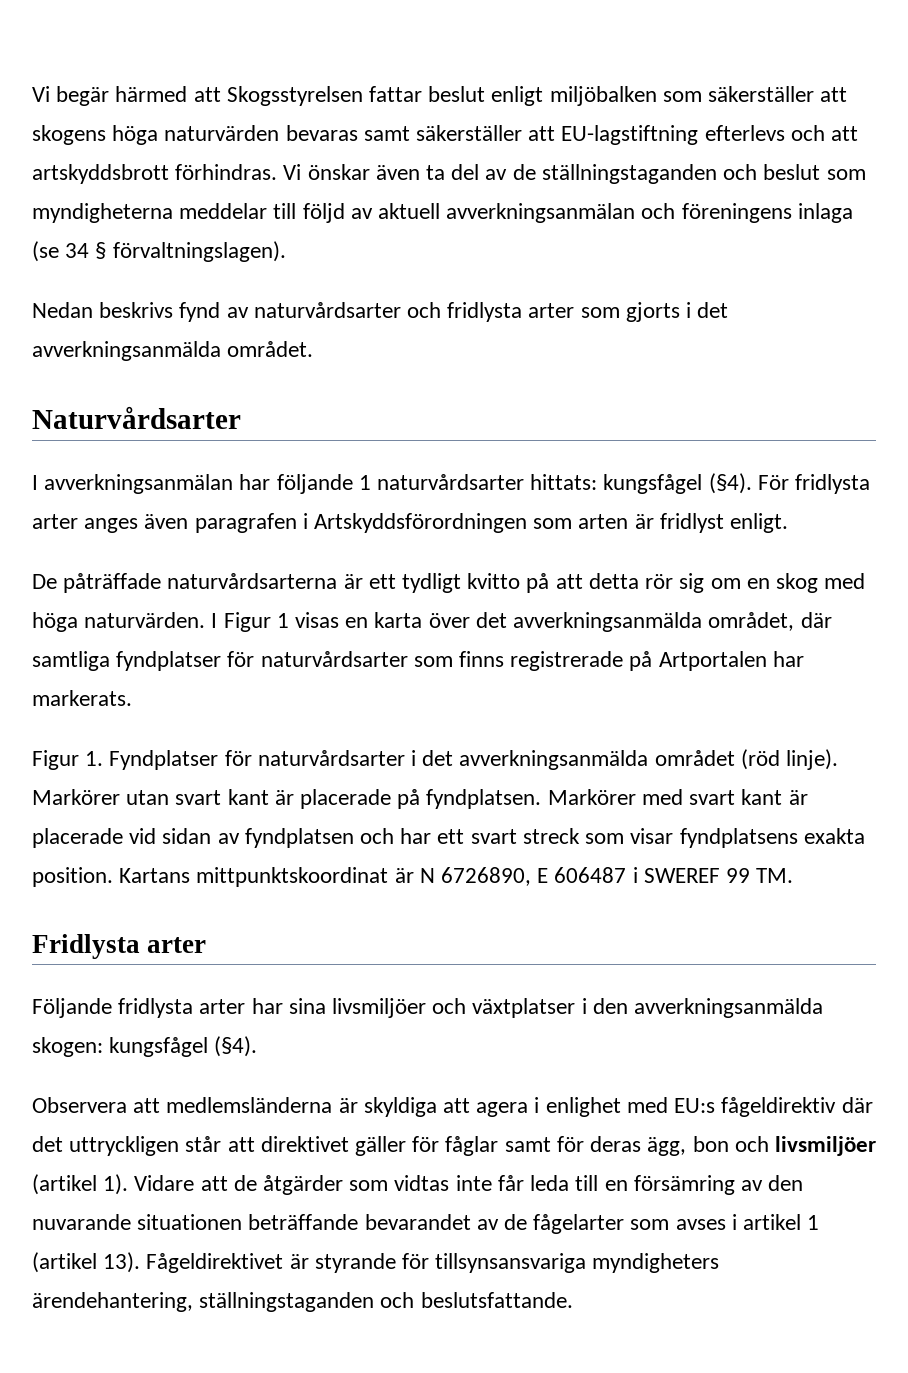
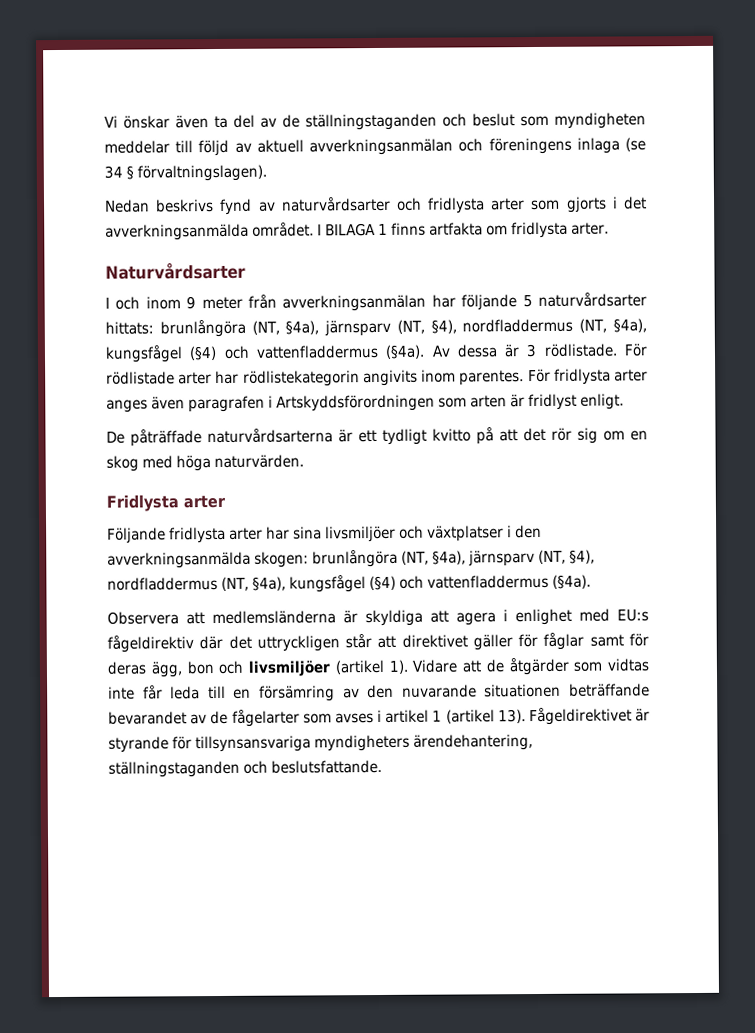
[32,86,848,106] [32,125,859,145] [32,164,302,184] Vi begär härmed att Skogsstyrelsen fattar beslut enligt miljöbalken som säkerställer att skogens höga naturvärden bevaras samt säkerställer att EU-lagstiftning efterlevs och att artskyddsbrott förhindras. Vi -> [104,115,118,128] Vi
[32,203,173,223] myndigheterna -> [554,112,646,129] myndigheten
[32,406,241,429] [32,475,38,490] // Naturvårdsarter // I -> [317,221,609,239] [105,261,246,280] [105,293,277,310] I BILAGA 1 finns artfakta om fridlysta arter. // Naturvårdsarter // I och inom 9 meter från
[358,475,371,490] 1 -> [522,295,533,308] 5
[603,473,752,494] kungsfågel (§4). -> [159,318,647,338] [105,343,647,363] [106,369,525,387] brunlångöra (NT, §4a), järnsparv (NT, §4), nordfladdermus (NT, §4a), kungsfågel (§4) och vattenfladdermus (§4a). Av dessa är 3 rödlistade. För rödlistade arter har rödlistekategorin angivits inom parentes.
[588,573,639,589] detta -> [523,427,546,442] det
[211,612,832,632] [32,651,804,671] [32,690,132,706] [32,749,839,770] [32,789,808,809] [32,828,865,848] [32,867,794,887] I Figur 1 visas en karta över det avverkningsanmälda området, där samtliga fyndplatser för naturvårdsarter som finns registrerade på Artportalen har markerats. // Figur 1. Fyndplatser för naturvårdsarter i det avverkningsanmälda området (röd linje). Markörer utan svart kant är placerade på fyndplatsen. Markörer med svart kant är placerade vid sidan av fyndplatsen och har ett svart streck som visar fyndplatsens exakta position. Kartans mittpunktskoordinat är N 6726890, E 606487 i SWEREF 99 TM. -> (304, 461) none
[109,1036,258,1057] kungsfågel (§4). -> [312,548,595,568] [107,574,591,593] brunlångöra (NT, §4a), järnsparv (NT, §4), nordfladdermus (NT, §4a), kungsfågel (§4) och vattenfladdermus (§4a).

